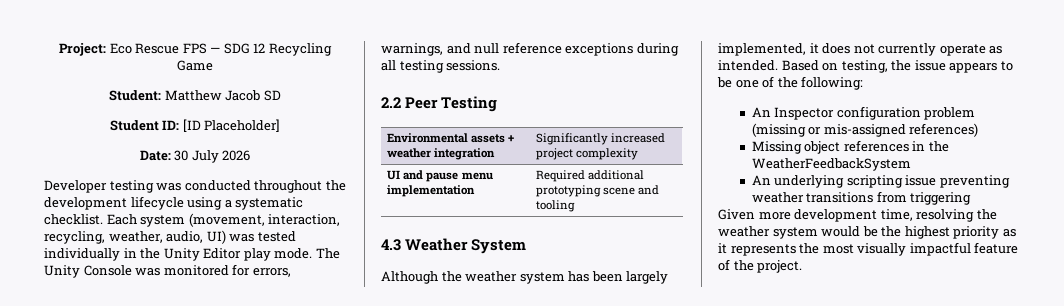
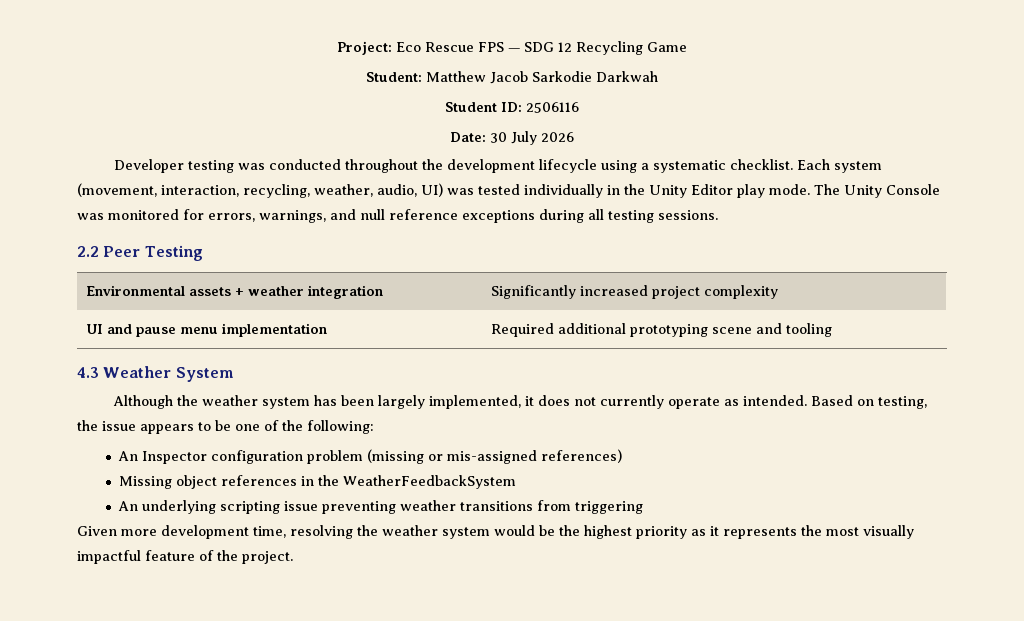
[263,90,281,101] SD -> [532,71,658,82] Sarkodie Darkwah
[182,119,281,132] [ID Placeholder] -> [526,102,579,113] 2506116

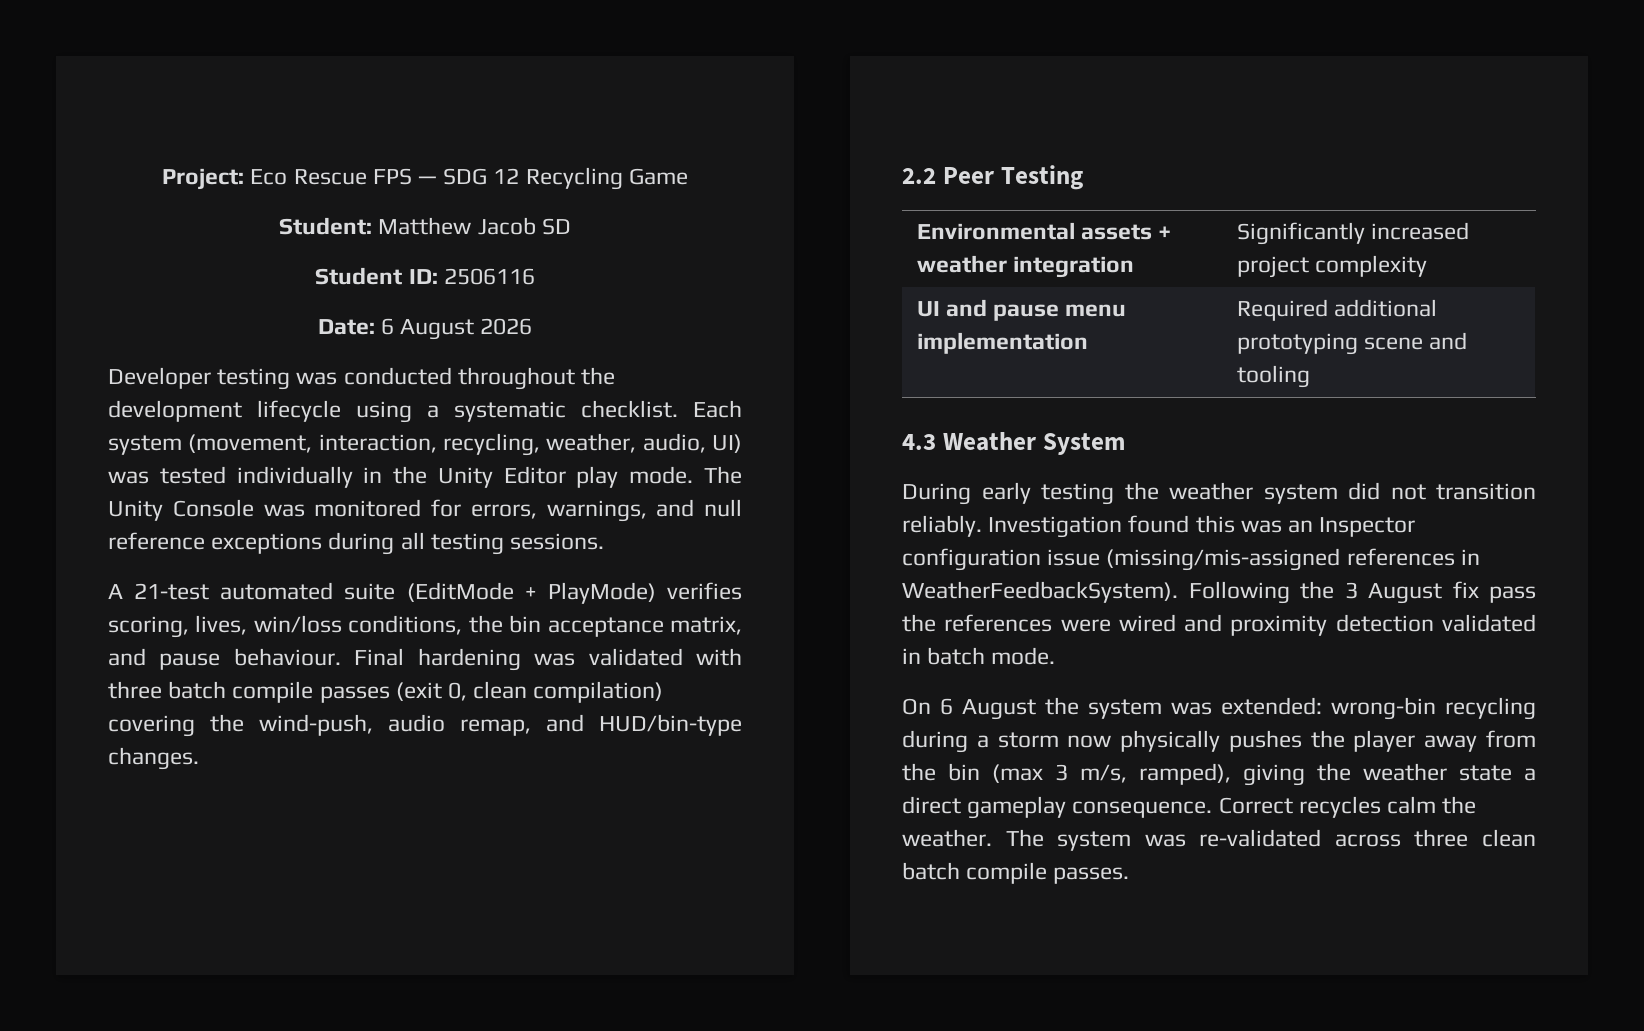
[532,71,658,82] Sarkodie Darkwah -> [541,218,571,235] SD
[490,131,537,145] 30 July -> [380,318,475,340] 6 August
(718, 215) none -> [108,582,742,604] [108,615,743,638] [108,648,742,671] [108,681,664,703] [108,714,742,737] [108,747,199,770] // A 21-test automated suite (EditMode + PlayMode) verifies scoring, lives, win/loss conditions, the bin acceptance matrix, and pause behaviour. Final hardening was validated with three batch compile passes (exit 0, clean compilation) covering the wind-push, audio remap, and HUD/bin-type changes.
[112,395,927,409] [77,420,374,434] [117,449,622,464] [118,475,516,489] [117,500,643,514] [77,525,914,539] [77,550,293,564] Although the weather system has been largely implemented, it does not currently operate as intended. Based on testing, the issue appears to be one of the following: // An Inspector configuration problem (missing or mis-assigned references) // Missing object references in the WeatherFeedbackSystem // An underlying scripting issue preventing weather transitions from triggering // Given more development time, resolving the weather system would be the highest priority as it represents the most visually impactful feature of the project. -> [902,482,1536,505] [902,515,1416,538] [902,548,1480,571] [902,581,1536,604] [902,614,1536,636] [902,647,1056,665] [902,697,1536,720] [902,730,1536,753] [902,763,1536,786] [902,796,1477,819] [902,829,1536,851] [902,862,1130,884] During early testing the weather system did not transition reliably. Investigation found this was an Inspector configuration issue (missing/mis-assigned references in WeatherFeedbackSystem). Following the 3 August fix pass the references were wired and proximity detection validated in batch mode. // On 6 August the system was extended: wrong-bin recycling during a storm now physically pushes the player away from the bin (max 3 m/s, ramped), giving the weather state a direct gameplay consequence. Correct recycles calm the weather. The system was re-validated across three clean batch compile passes.

